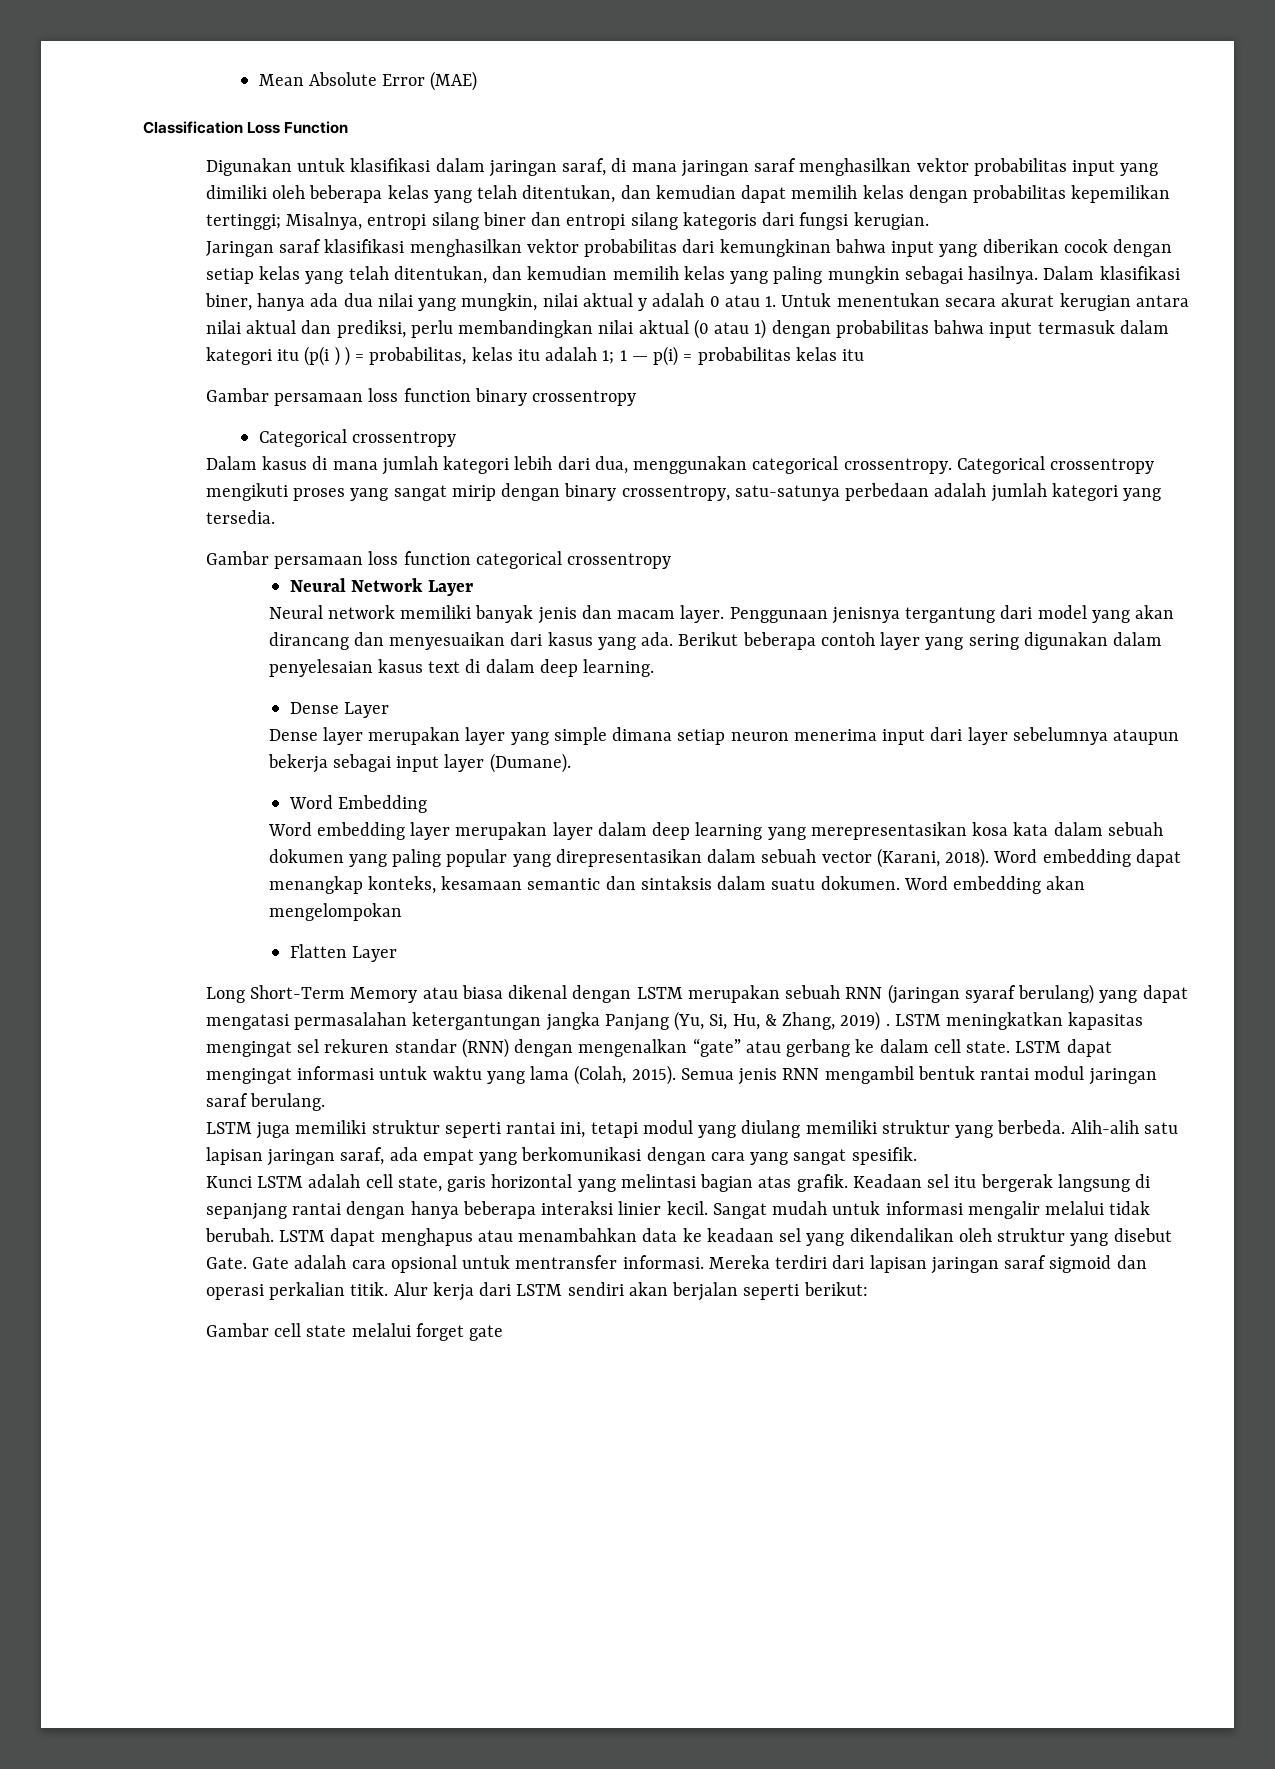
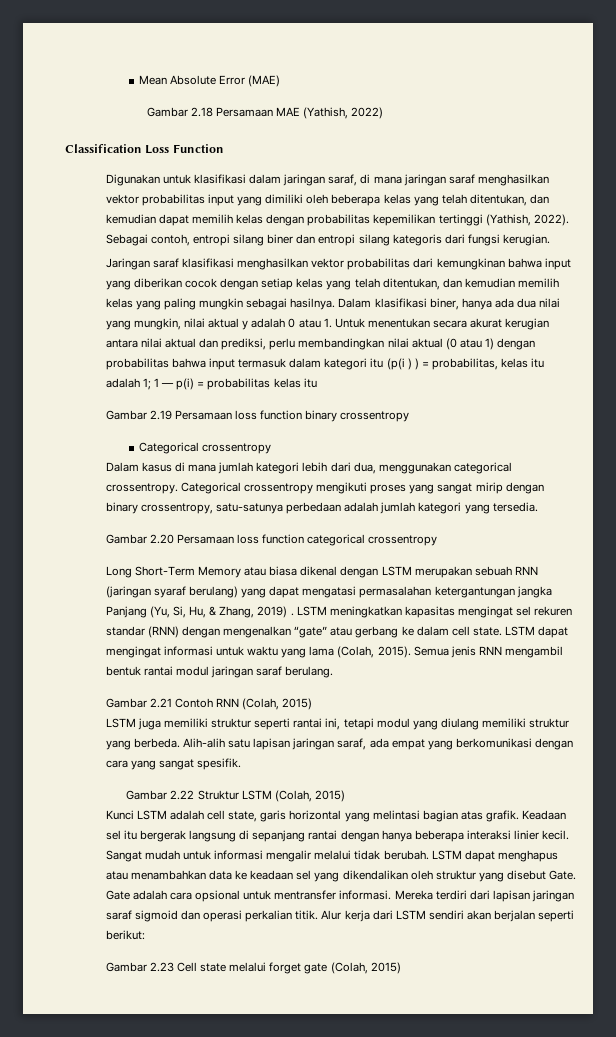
(478, 81) none -> [146,107,384,119] // Gambar 2.18 Persamaan MAE (Yathish, 2022)
[205,212,363,230] tertinggi; Misalnya, -> [438,214,569,226] [105,234,190,246] tertinggi (Yathish, 2022). Sebagai contoh,
[274,393,364,406] persamaan -> [149,410,233,420] 2.19 Persamaan
[274,556,364,569] persamaan -> [149,534,235,544] 2.20 Persamaan
[289,578,473,596] [268,605,1175,624] [268,632,1163,650] [268,659,655,677] [289,702,390,718] [268,727,1180,745] [267,753,571,773] [288,795,428,813] [267,822,1163,840] [268,848,1181,868] [268,876,1086,894] [268,903,402,921] [289,944,398,962] // Neural Network Layer // Neural network memiliki banyak jenis dan macam layer. Penggunaan jenisnya tergantung dari model yang akan dirancang dan menyesuaikan dari kasus yang ada. Berikut beberapa contoh layer yang sering digunakan dalam penyelesaian kasus text di dalam deep learning. // Dense Layer // Dense layer merupakan layer yang simple dimana setiap neuron menerima input dari layer sebelumnya ataupun bekerja sebagai input layer (Dumane). // Word Embedding // Word embedding layer merupakan layer dalam deep learning yang merepresentasikan kosa kata dalam sebuah dokumen yang paling popular yang direpresentasikan dalam sebuah vector (Karani, 2018). Word embedding dapat menangkap konteks, kesamaan semantic dan sintaksis dalam suatu dokumen. Word embedding akan mengelompokan // Flatten Layer -> (438, 540) none
(326, 1102) none -> [105,698,313,710] // Gambar 2.21 Contoh RNN (Colah, 2015)
(917, 1156) none -> [126,790,345,802] // Gambar 2.22 Struktur LSTM (Colah, 2015)
[274,1323,302,1337] cell -> [149,962,198,972] 2.23 Cell
(504, 1333) none -> [330,962,401,974] (Colah, 2015)

